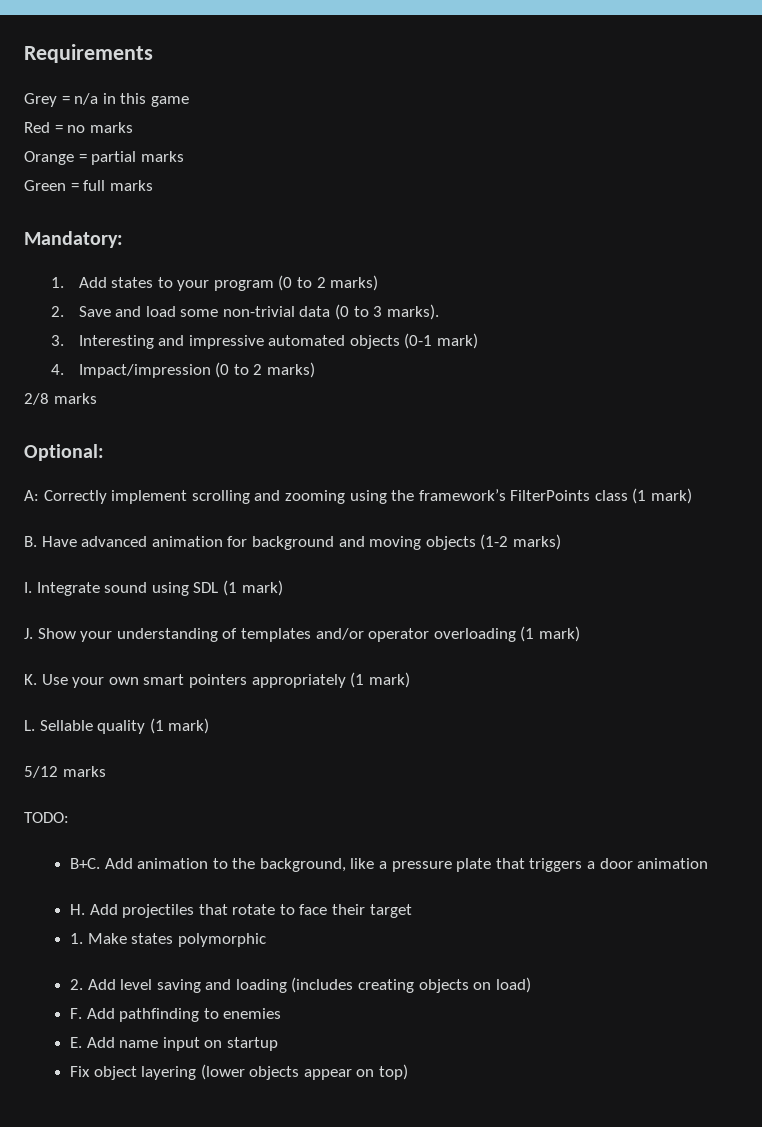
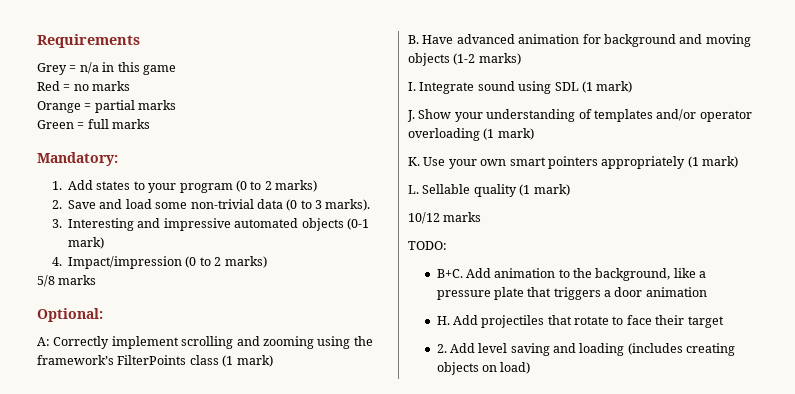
[24,393,49,405] 2/8 -> [37,275,55,287] 5/8
[24,766,58,778] 5/12 -> [408,212,440,224] 10/12
[69,933,266,947] // 1. Make states polymorphic -> (724, 322) none
[69,1008,282,1022] [69,1037,278,1051] [69,1064,409,1080] // F. Add pathfinding to enemies // E. Add name input on startup // Fix object layering (lower objects appear on top) -> (531, 368) none

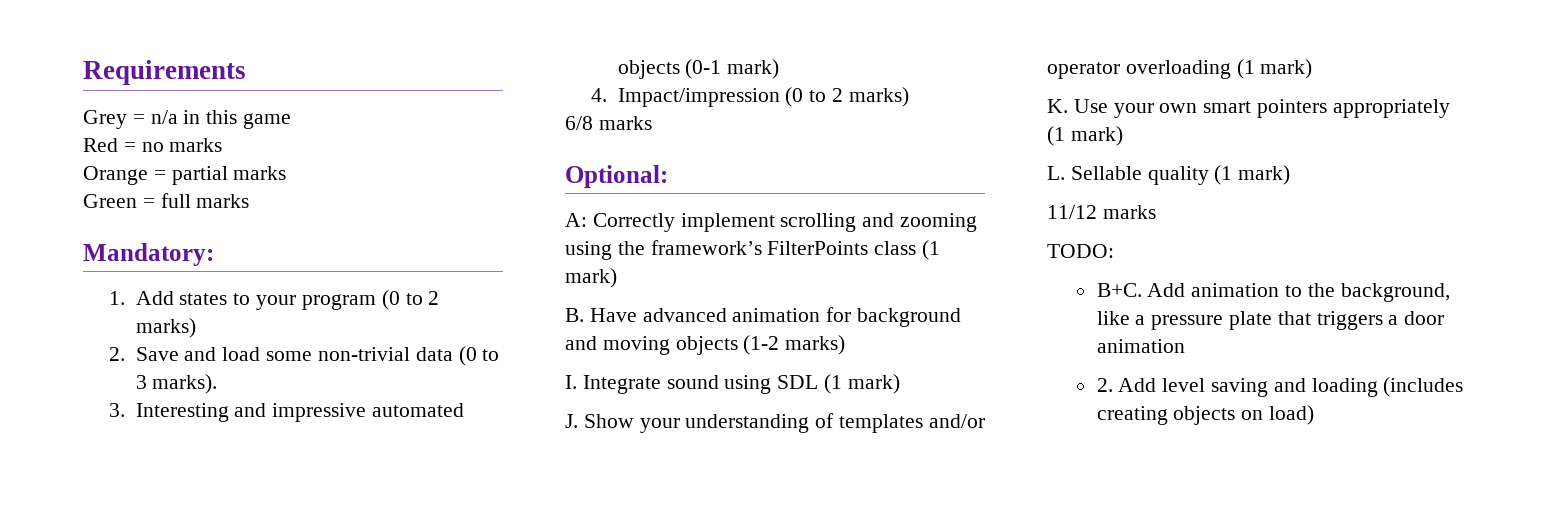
[37,275,55,287] 5/8 -> [565,116,593,130] 6/8
[408,212,440,224] 10/12 -> [1047,205,1097,219] 11/12
[436,315,724,328] // H. Add projectiles that rotate to face their target -> (1185, 346) none

